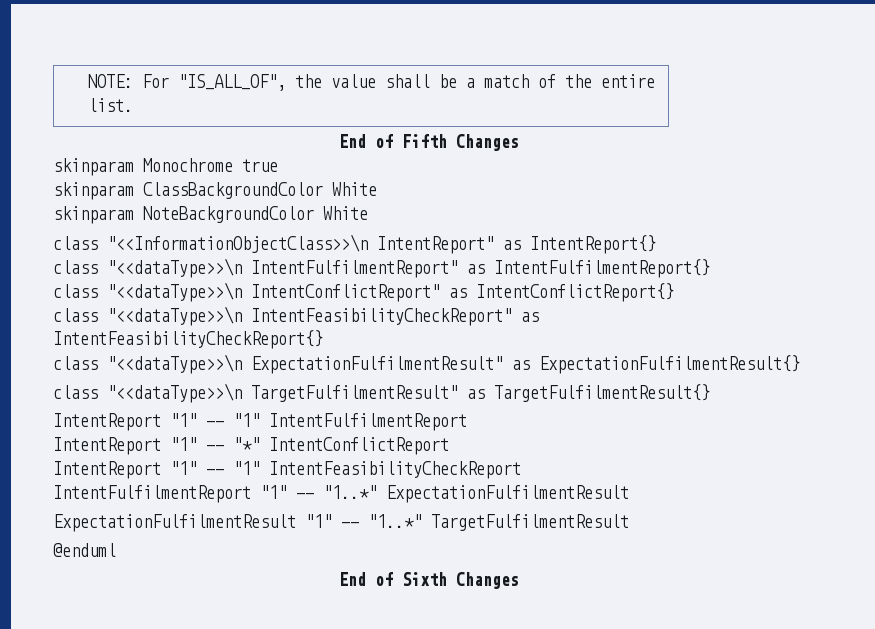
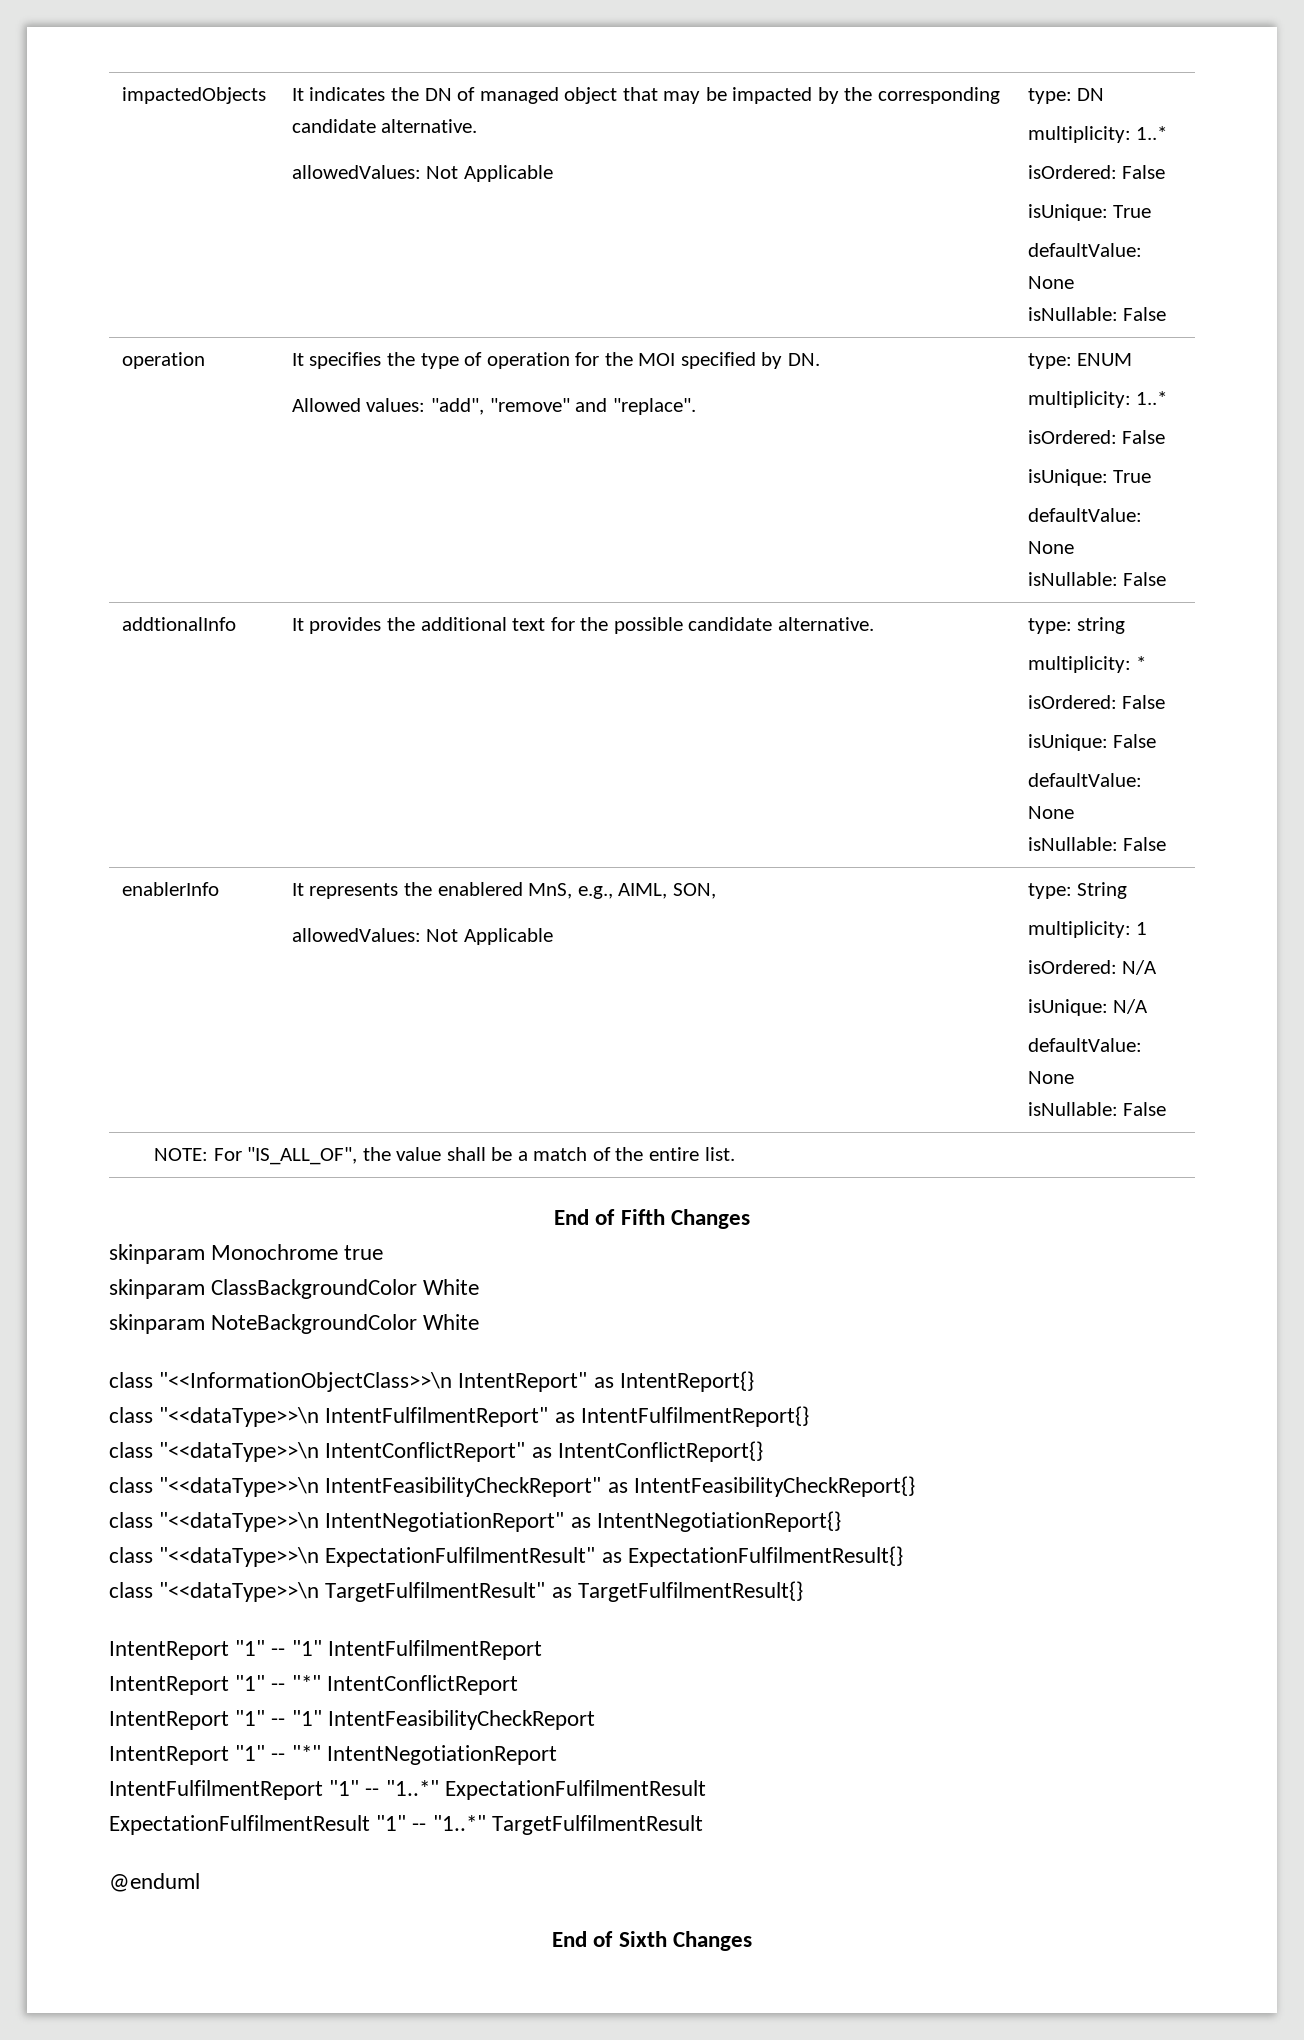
(87, 81) none -> [121,87,266,104] [291,87,1000,104] [291,119,478,133] [291,165,554,182] [1027,88,1105,104] [1027,126,1168,143] [1027,165,1166,179] [1027,204,1152,221] [1027,243,1142,257] [1027,276,1074,289] [1027,307,1167,321] [121,352,205,369] [291,352,820,369] [291,398,696,415] [1027,353,1133,369] [1027,391,1168,408] [1027,430,1166,444] [1027,469,1152,486] [1027,508,1142,522] [1027,541,1074,554] [1027,572,1167,586] [121,617,236,631] [291,617,874,634] [1027,617,1126,634] [1027,656,1147,673] [1027,695,1166,709] [1027,734,1157,751] [1027,773,1142,787] [1027,806,1074,819] [1027,837,1167,851] [121,882,219,896] [291,882,716,899] [291,928,554,945] [1027,882,1128,899] [1027,921,1148,938] [1027,960,1158,975] [1027,999,1149,1016] [1027,1038,1142,1052] [1027,1071,1074,1084] [1027,1102,1167,1116] impactedObjects | It indicates the DN of managed object that may be impacted by the corresponding candidate alternative. // allowedValues: Not Applicable | type: DN // multiplicity: 1..* // isOrdered: False // isUnique: True // defaultValue: None // isNullable: False // operation | It specifies the type of operation for the MOI specified by DN. // Allowed values: "add", "remove" and "replace". | type: ENUM // multiplicity: 1..* // isOrdered: False // isUnique: True // defaultValue: None // isNullable: False // addtionalInfo | It provides the additional text for the possible candidate alternative. | type: string // multiplicity: * // isOrdered: False // isUnique: False // defaultValue: None // isNullable: False // enablerInfo | It represents the enablered MnS, e.g., AIML, SON, // allowedValues: Not Applicable | type: String // multiplicity: 1 // isOrdered: N/A // isUnique: N/A // defaultValue: None // isNullable: False //
(323, 339) none -> [109,1511,841,1532] // class "<<dataType>>\n IntentNegotiationReport" as IntentNegotiationReport{}
(521, 470) none -> [109,1745,557,1765] // IntentReport "1" -- "*" IntentNegotiationReport

